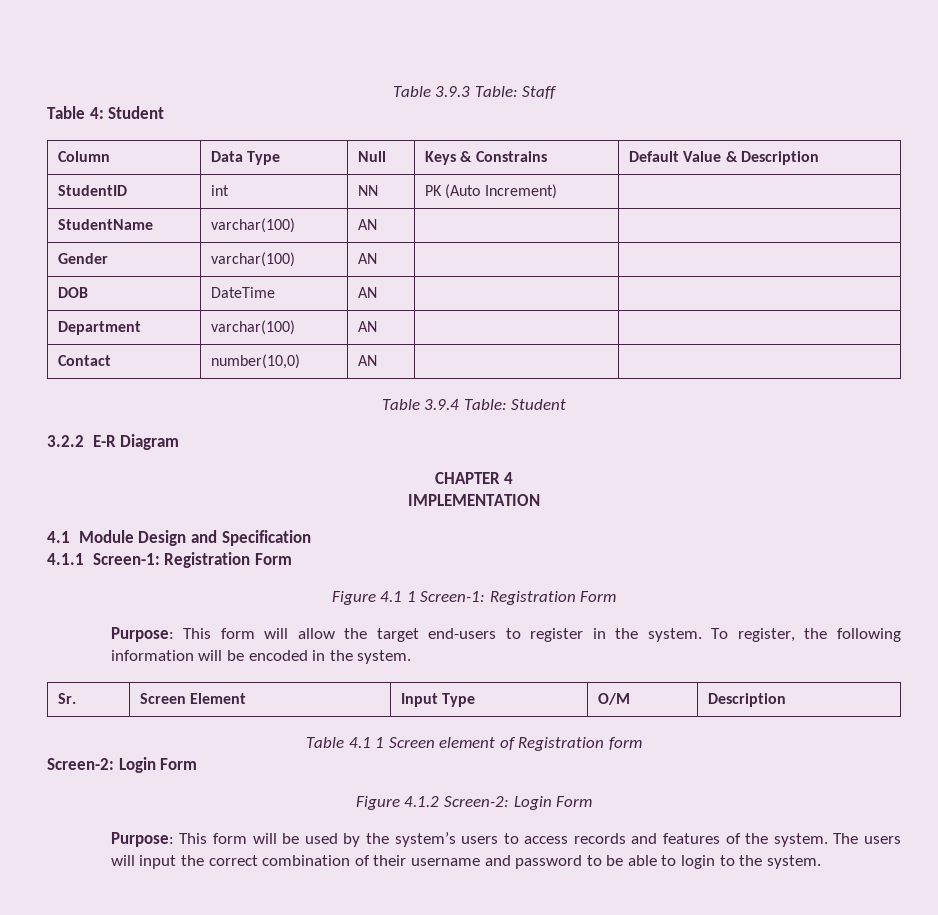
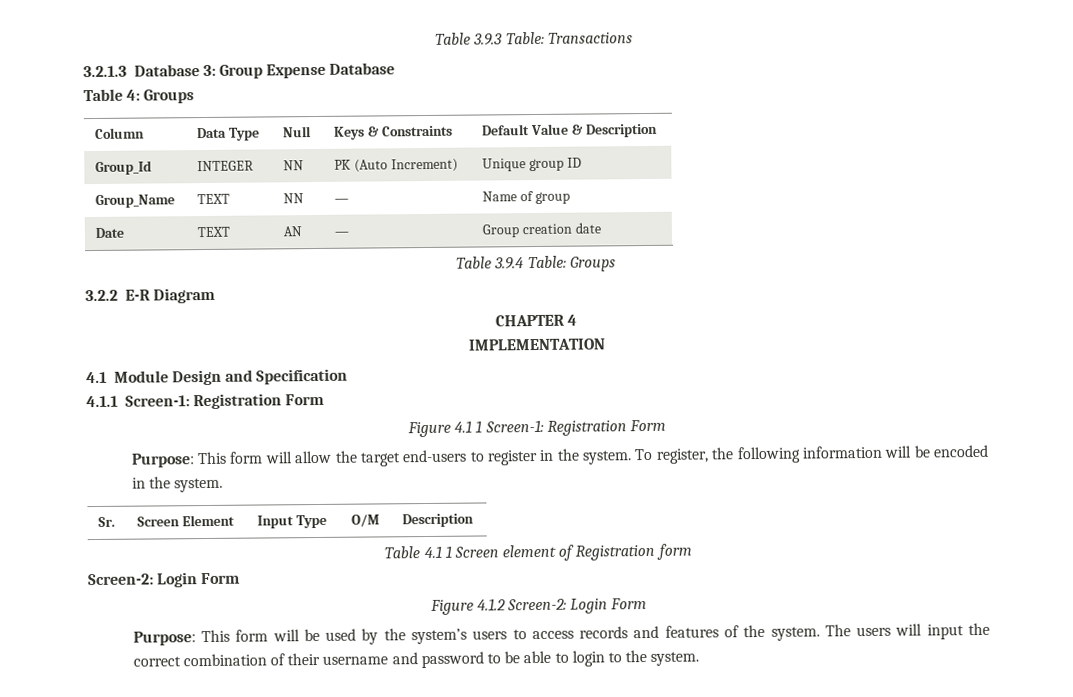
[522,86,558,99] Staff -> [547,32,633,44] [83,62,396,79] Transactions // 3.2.1.3 Database 3: Group Expense Database
[108,106,165,119] Student -> [143,89,195,104] Groups
[475,151,547,162] Constrains -> [380,125,453,137] Constraints
[58,185,128,196] [211,185,230,196] StudentID | int -> [95,160,153,175] [197,160,255,172] Group_Id | INTEGER
[58,219,154,230] [211,218,296,233] [358,219,378,230] [58,253,109,264] [211,252,296,267] [358,253,378,264] [58,287,89,298] [211,287,276,298] [358,287,378,298] [58,321,142,335] [211,320,296,335] [358,321,378,332] [58,355,112,366] [211,354,301,369] [358,355,378,366] // StudentName | varchar(100) | AN | | // Gender | varchar(100) | AN | | // DOB | DateTime | AN | | // Department | varchar(100) | AN | | // Contact | number(10,0) | AN | | -> [482,157,582,172] [95,194,176,208] [197,193,231,205] [283,193,305,204] [334,198,350,203] [482,191,570,205] [95,227,125,238] [197,226,231,238] [283,226,303,237] [334,231,350,236] [482,222,601,238] Unique group ID // Group_Name | TEXT | NN | — | Name of group // Date | TEXT | AN | — | Group creation date
[511,399,567,410] Student -> [569,256,616,272] Groups

